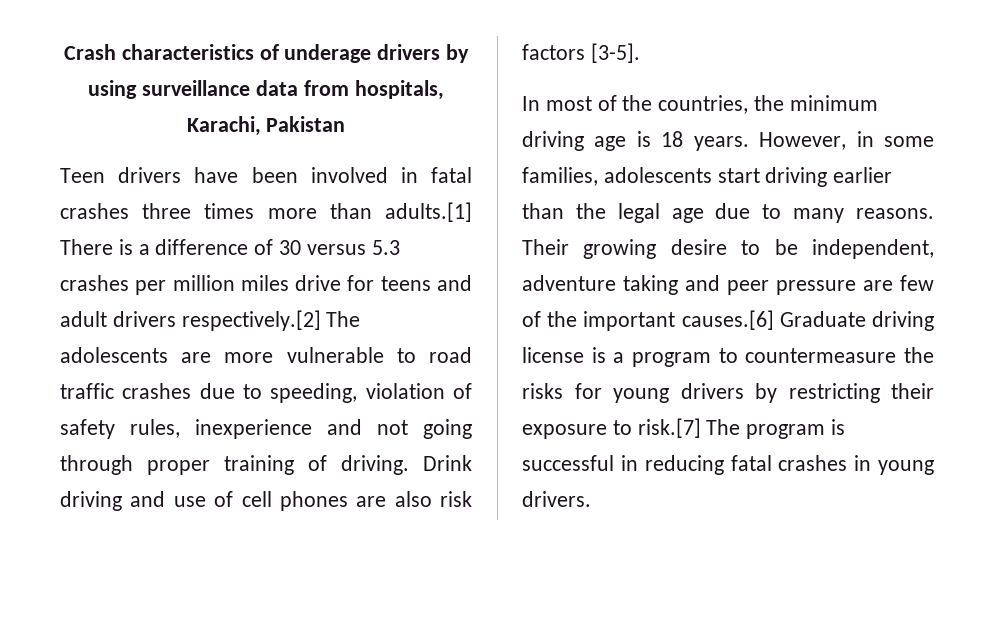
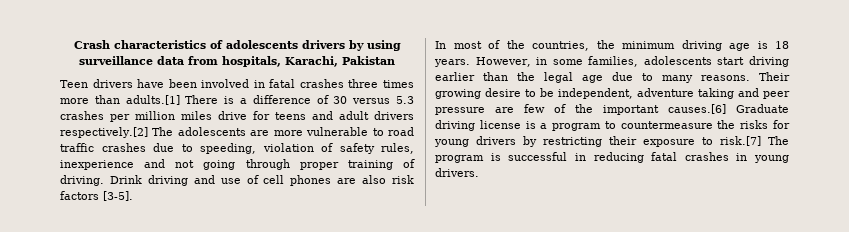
[284,44,372,63] underage -> [225,40,298,49] adolescents

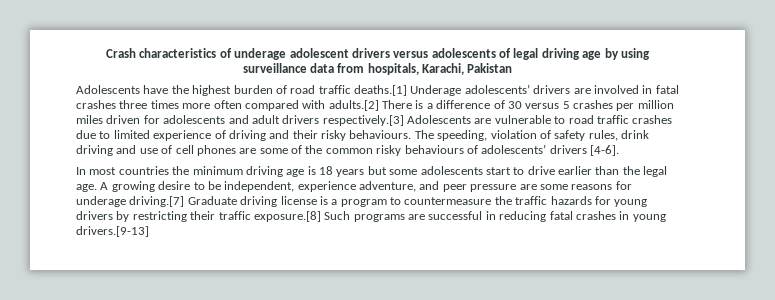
[225,40,345,49] adolescents drivers -> [234,48,602,60] underage adolescent drivers versus adolescents of legal driving age
[60,79,197,88] Teen drivers have been -> [76,84,591,96] Adolescents have the highest burden of road traffic deaths.[1] Underage adolescents’ drivers are
[94,95,180,105] than adults.[1] -> [213,100,379,111] often compared with adults.[2]
[396,96,415,104] 5.3 -> [562,101,570,109] 5
[218,111,414,120] [60,127,303,138] drive for teens and adult drivers respectively.[2] The adolescents are more -> [106,115,492,126] driven for adolescents and adult drivers respectively.[3] Adolescents are
(193, 148) none -> [113,130,434,141] limited experience of driving and their risky behaviours. The
[60,159,415,170] [60,175,142,186] inexperience and not going through proper training of driving. Drink -> [621,130,649,139] drink
[362,175,414,184] [60,191,133,201] also risk factors [3-5]. -> [259,144,619,156] some of the common risky behaviours of adolescents’ drivers [4-6].
[488,40,589,51] of the countries, -> [118,166,169,175] countries
[434,56,789,67] [435,72,790,83] years. However, in some families, adolescents start driving earlier than the legal age due to many reasons. Their -> [336,166,668,177] [76,182,109,192] years but some adolescents start to drive earlier than the legal age. A
[637,88,734,99] adventure taking -> [297,181,416,192] experience adventure,
[524,104,726,115] few of the important causes.[6] -> [539,181,632,190] [76,196,185,207] some reasons for underage driving.[7]
[740,120,769,129] risks -> [515,196,592,205] traffic hazards
[643,136,789,147] [435,153,501,163] exposure to risk.[7] The program is -> [218,211,425,222] traffic exposure.[8] Such programs are
[435,168,479,177] drivers. -> [76,226,149,237] drivers.[9-13]

